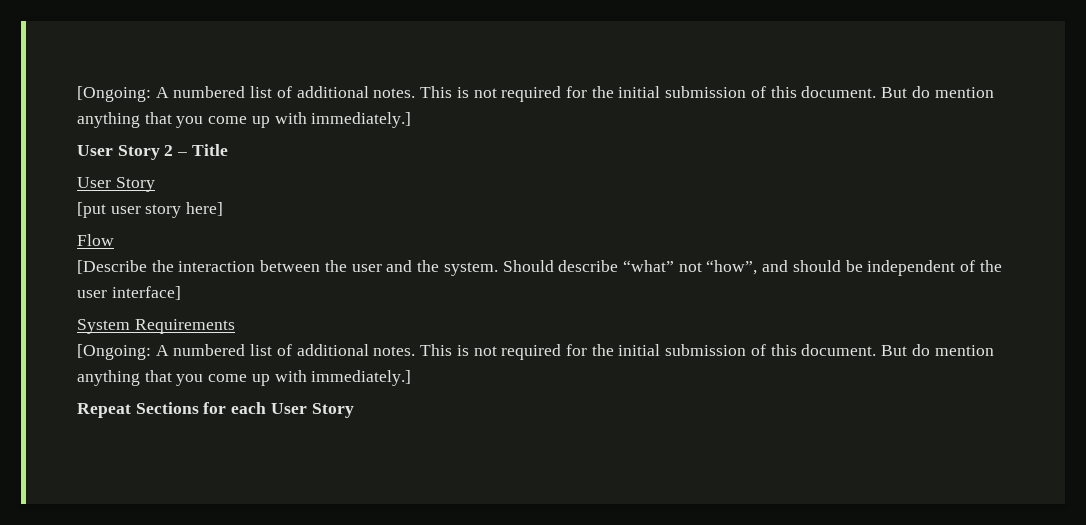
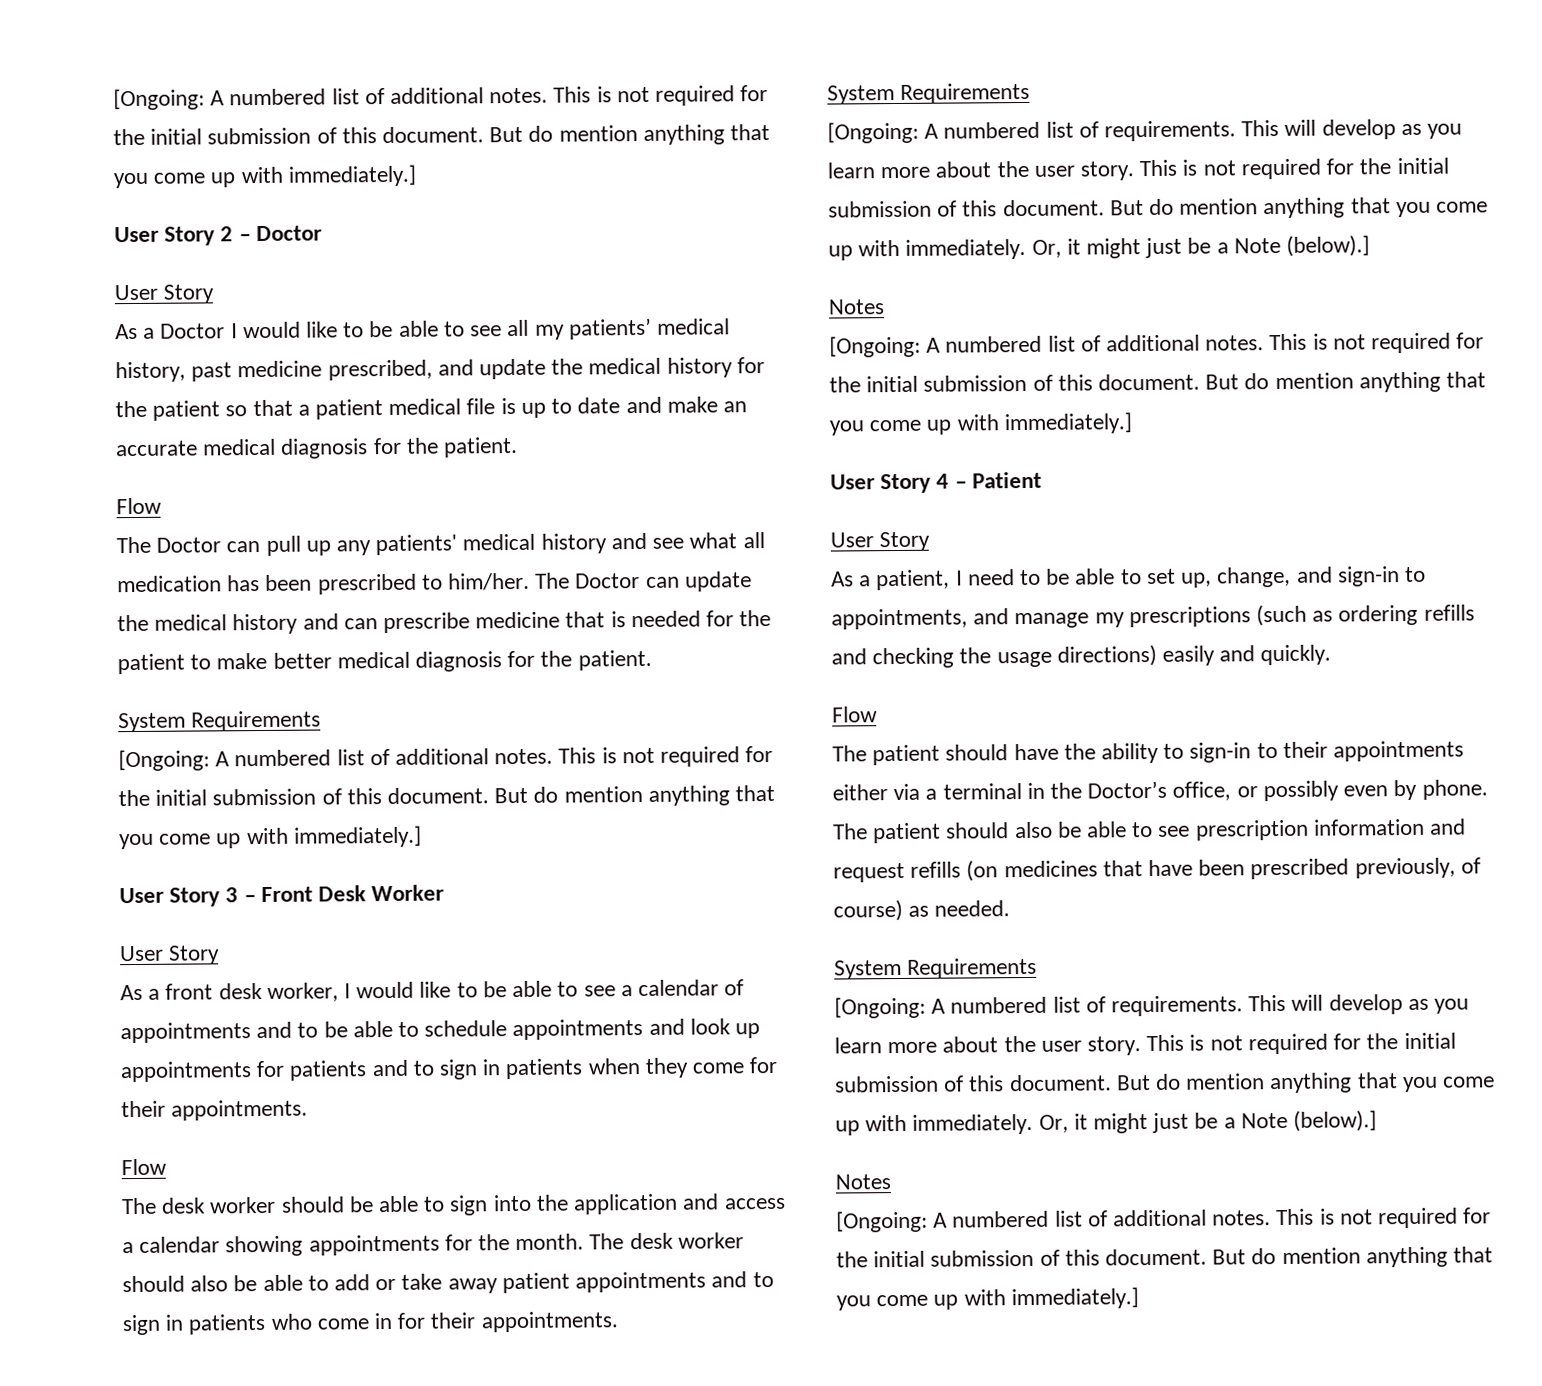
[191,144,228,156] [77,177,155,192] [77,202,224,218] [77,234,114,246] [77,260,1002,276] [77,286,181,300] Title // User Story // [put user story here] // Flow // [Describe the interaction between the user and the system. Should describe “what” not “how”, and should be independent of the user interface] -> [255,225,322,242] [114,284,215,304] [115,317,730,340] [115,357,765,383] [115,396,747,421] [116,436,519,459] [116,497,162,515] [116,532,765,556] [117,571,752,595] [117,609,772,635] [117,649,652,675] Doctor // User Story // As a Doctor I would like to be able to see all my patients’ medical history, past medicine prescribed, and update the medical history for the patient so that a patient medical file is up to date and make an accurate medical diagnosis for the patient. // Flow // The Doctor can pull up any patients' medical history and see what all medication has been prescribed to him/her. The Doctor can update the medical history and can prescribe medicine that is needed for the patient to make better medical diagnosis for the patient.
[77,402,354,418] Repeat Sections for each User Story -> [119,884,445,907] [119,945,221,965] [120,979,745,1002] [120,1018,761,1044] [120,1056,778,1083] [121,1099,309,1121] [121,1158,167,1176] [121,1193,786,1216] [122,1232,744,1257] [122,1271,774,1294] [122,1311,619,1336] [827,82,1031,105] [827,119,1463,144] [827,157,1449,181] [828,197,1489,219] [828,235,1371,261] [828,299,885,315] [829,332,1485,358] [829,371,1487,393] [829,412,1132,436] [830,471,1042,494] [830,531,931,552] [831,566,1426,591] [831,604,1475,630] [831,644,1332,669] [832,706,878,723] [832,740,1465,766] [832,779,1488,802] [833,818,1467,844] [833,857,1481,883] [833,899,1011,922] [834,957,1038,980] [834,994,1470,1019] [834,1032,1456,1056] [835,1072,1496,1094] [835,1110,1378,1136] [835,1174,891,1190] [836,1207,1492,1233] [836,1246,1494,1268] [836,1287,1139,1311] User Story 3 – Front Desk Worker // User Story // As a front desk worker, I would like to be able to see a calendar of appointments and to be able to schedule appointments and look up appointments for patients and to sign in patients when they come for their appointments. // Flow // The desk worker should be able to sign into the application and access a calendar showing appointments for the month. The desk worker should also be able to add or take away patient appointments and to sign in patients who come in for their appointments. // System Requirements // [Ongoing: A numbered list of requirements. This will develop as you learn more about the user story. This is not required for the initial submission of this document. But do mention anything that you come up with immediately. Or, it might just be a Note (below).] // Notes // [Ongoing: A numbered list of additional notes. This is not required for the initial submission of this document. But do mention anything that you come up with immediately.] // User Story 4 – Patient // User Story // As a patient, I need to be able to set up, change, and sign-in to appointments, and manage my prescriptions (such as ordering refills and checking the usage directions) easily and quickly. // Flow // The patient should have the ability to sign-in to their appointments either via a terminal in the Doctor’s office, or possibly even by phone. The patient should also be able to see prescription information and request refills (on medicines that have been prescribed previously, of course) as needed. // System Requirements // [Ongoing: A numbered list of requirements. This will develop as you learn more about the user story. This is not required for the initial submission of this document. But do mention anything that you come up with immediately. Or, it might just be a Note (below).] // Notes // [Ongoing: A numbered list of additional notes. This is not required for the initial submission of this document. But do mention anything that you come up with immediately.]

